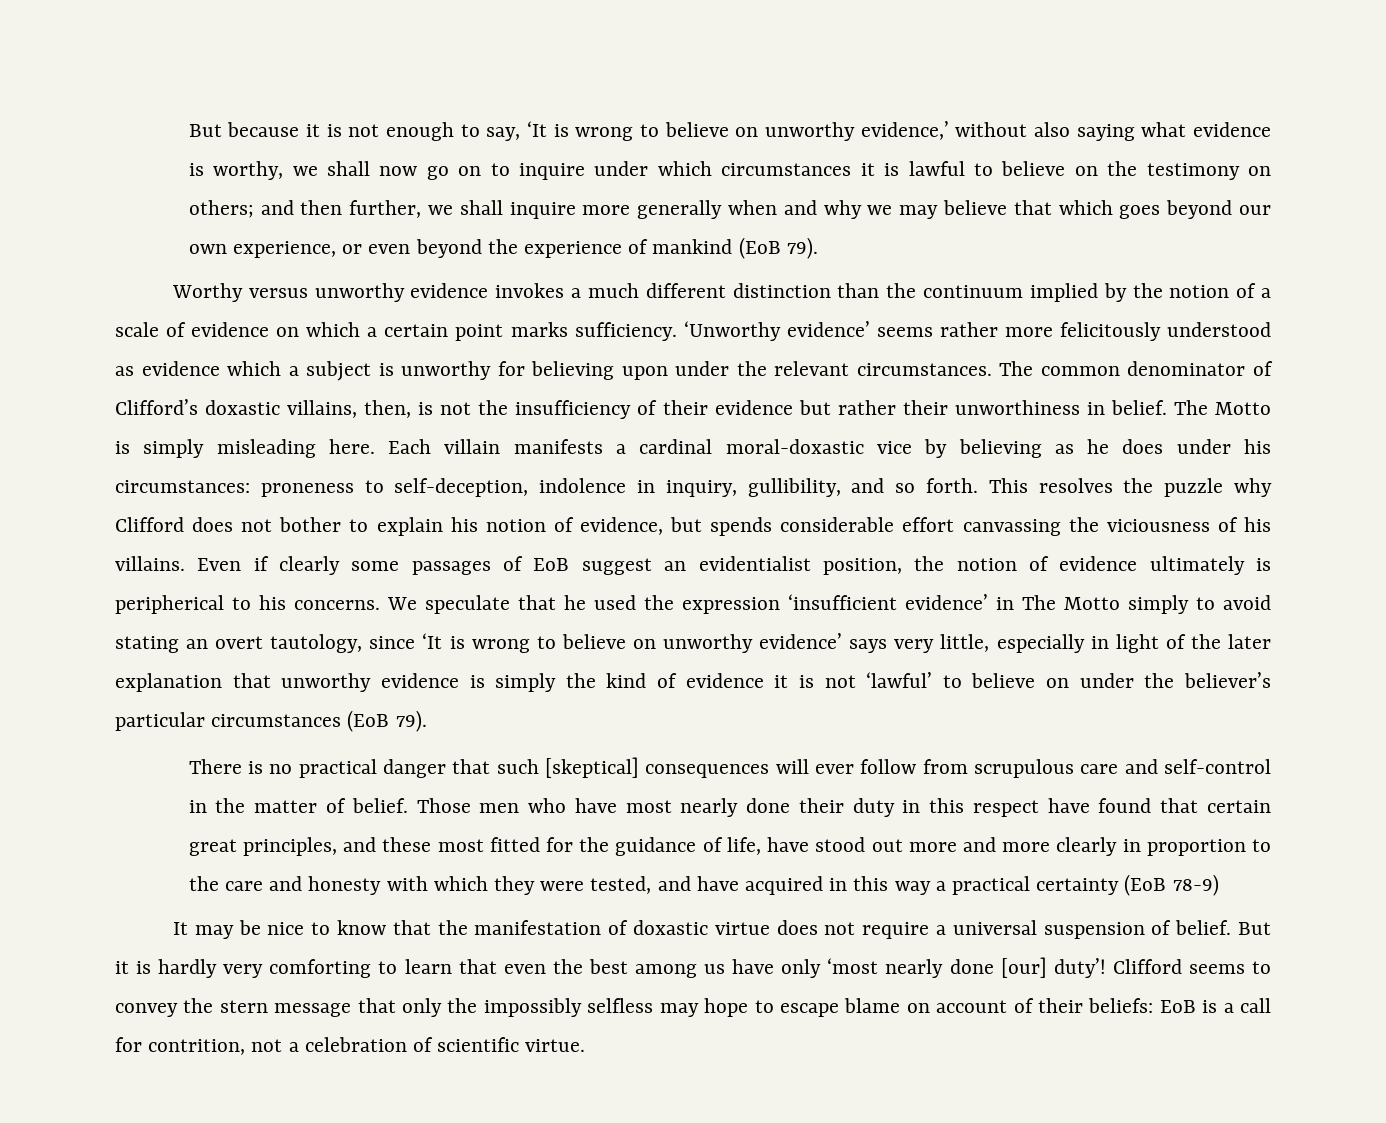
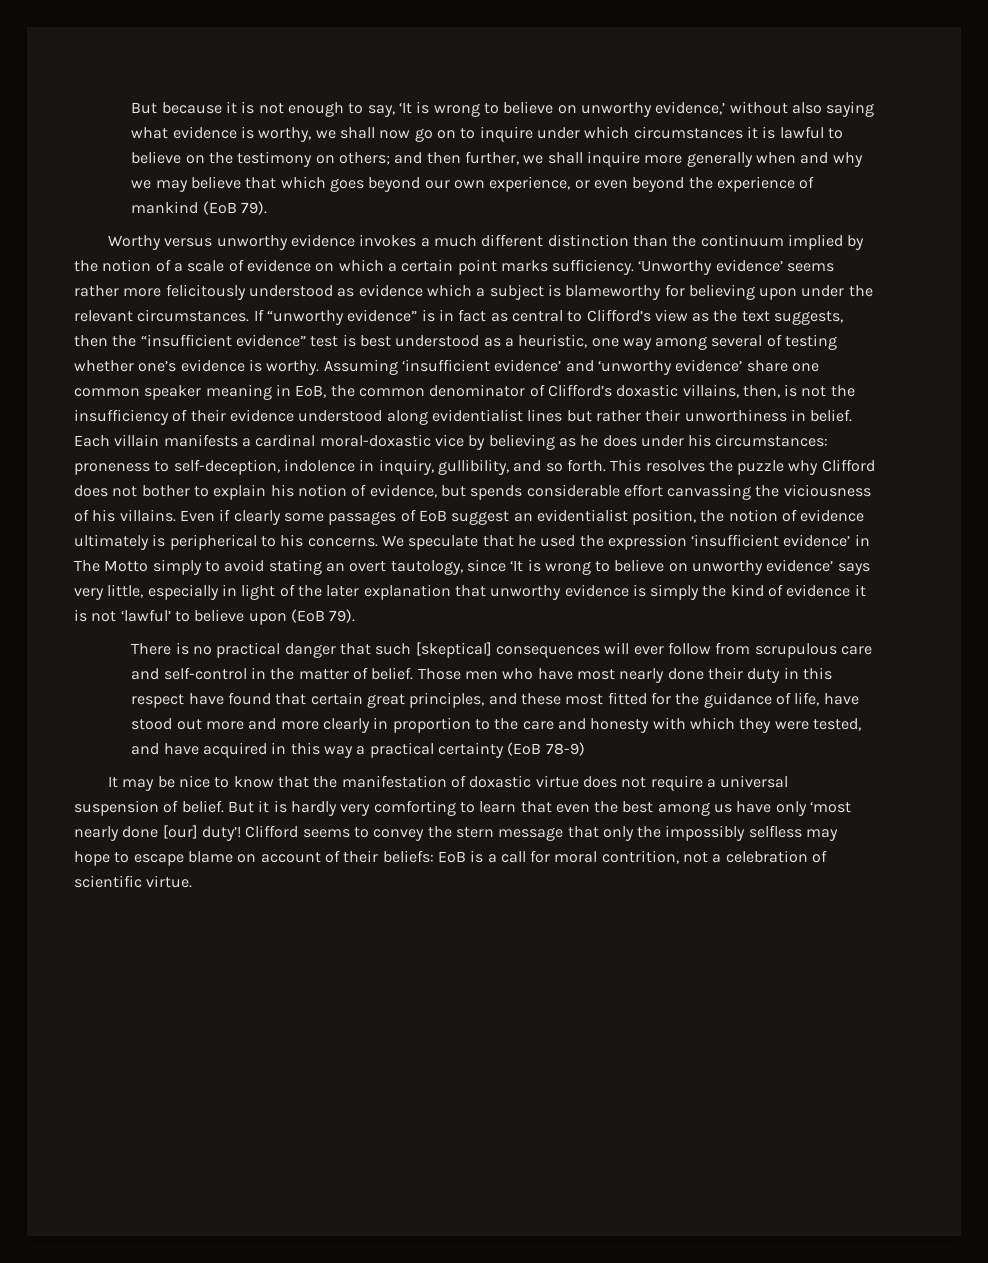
[401,361,492,380] unworthy -> [565,285,662,300] blameworthy
[999,361,1034,376] The -> [253,309,844,325] [74,334,838,350] [74,359,819,375] [74,384,355,400] If “unworthy evidence” is in fact as central to Clifford’s view as the text suggests, then the “insufficient evidence” test is best understood as a heuristic, one way among several of testing whether one’s evidence is worthy. Assuming ‘insufficient evidence’ and ‘unworthy evidence’ share one common speaker meaning in EoB, the
(793, 407) none -> [298,409,563,425] understood along evidentialist lines
[1173,400,1271,415] [115,439,375,458] The Motto is simply misleading here. -> (853, 415) none
[1046,672,1271,688] [115,712,342,731] on under the believer’s particular circumstances -> [248,613,287,625] upon
(142, 1044) none -> [554,851,598,863] moral

